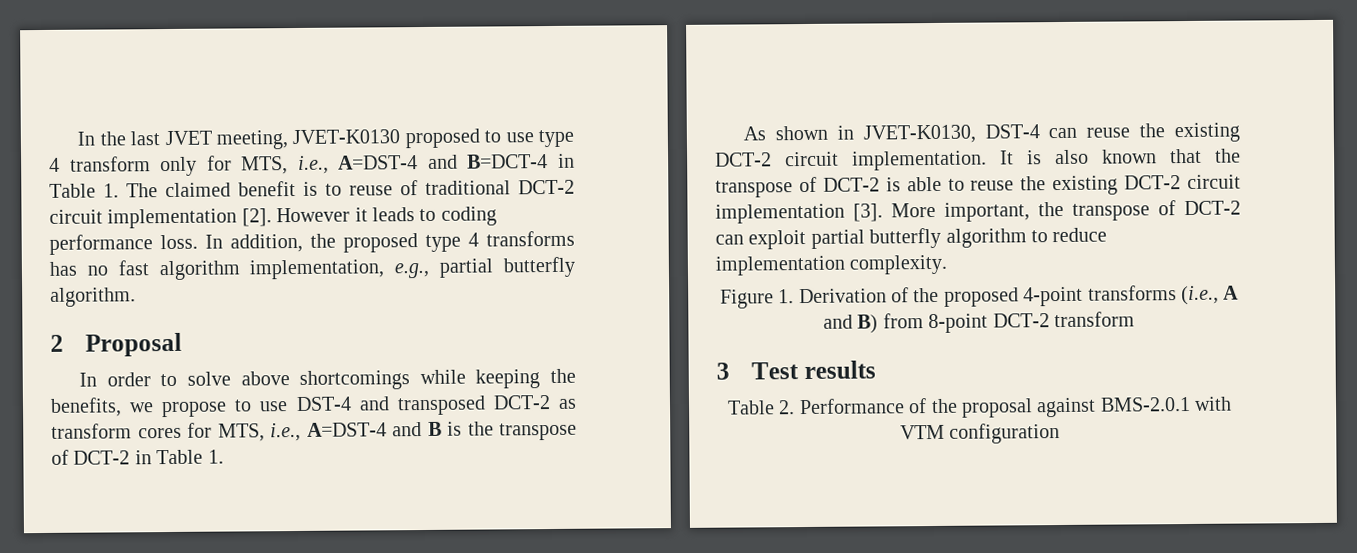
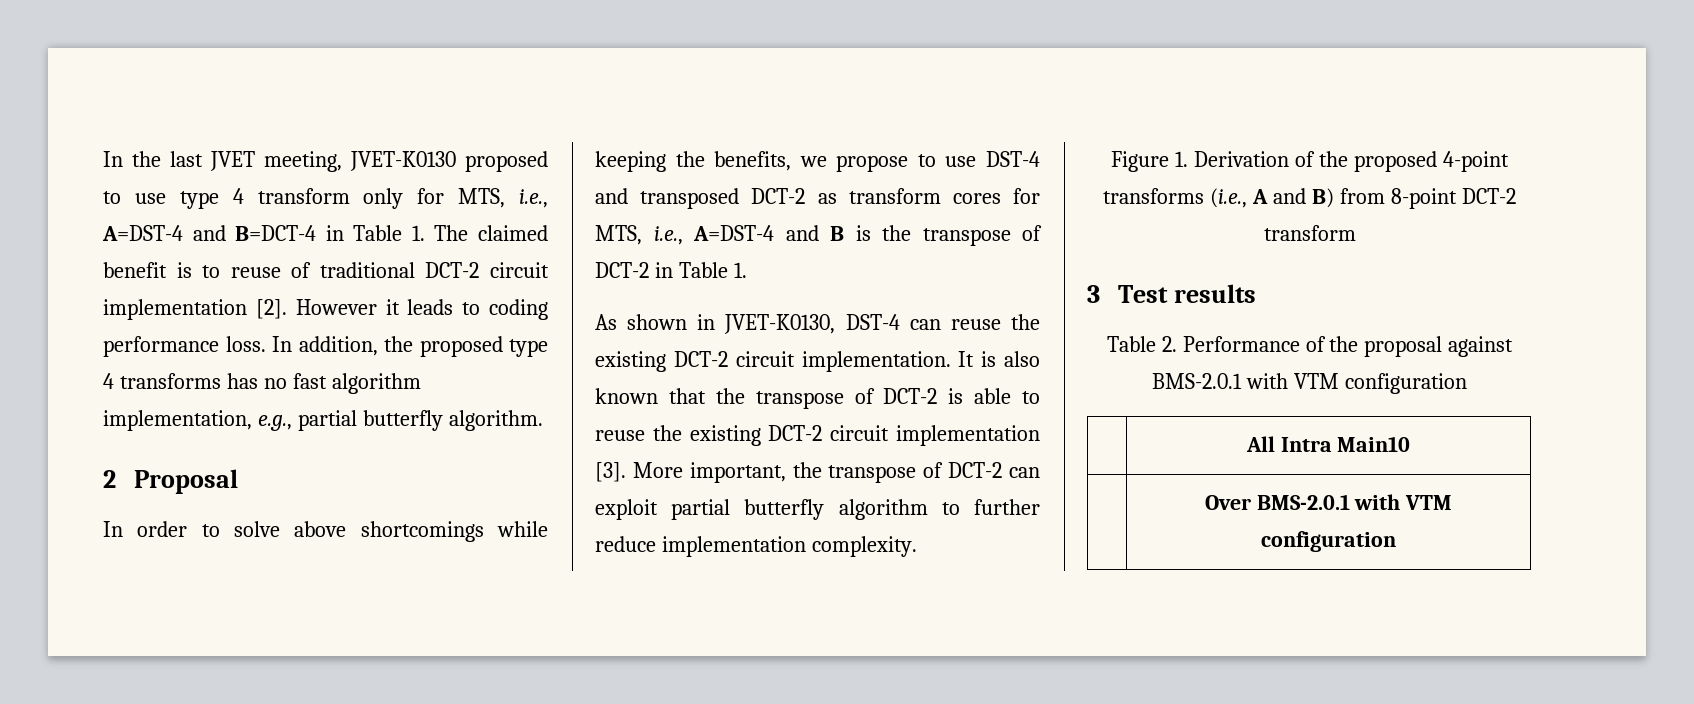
(1048, 236) none -> [974,499,1040,515] further
(1061, 433) none -> [1245,436,1411,452] [1204,494,1453,510] [1261,531,1396,552] // | All Intra Main10 // | Over BMS-2.0.1 with VTM configuration

